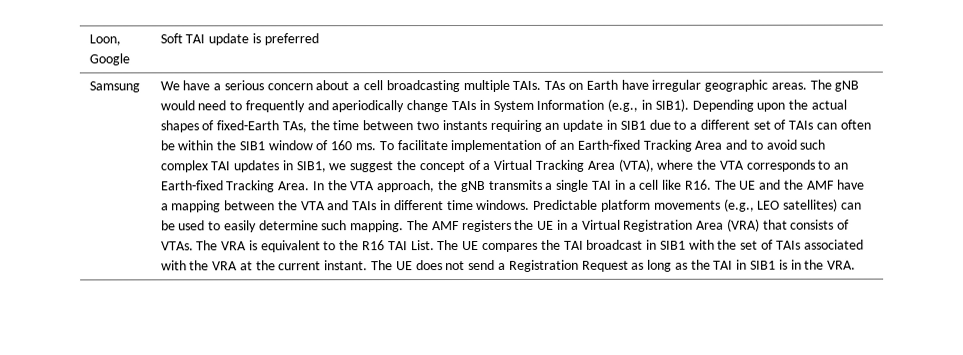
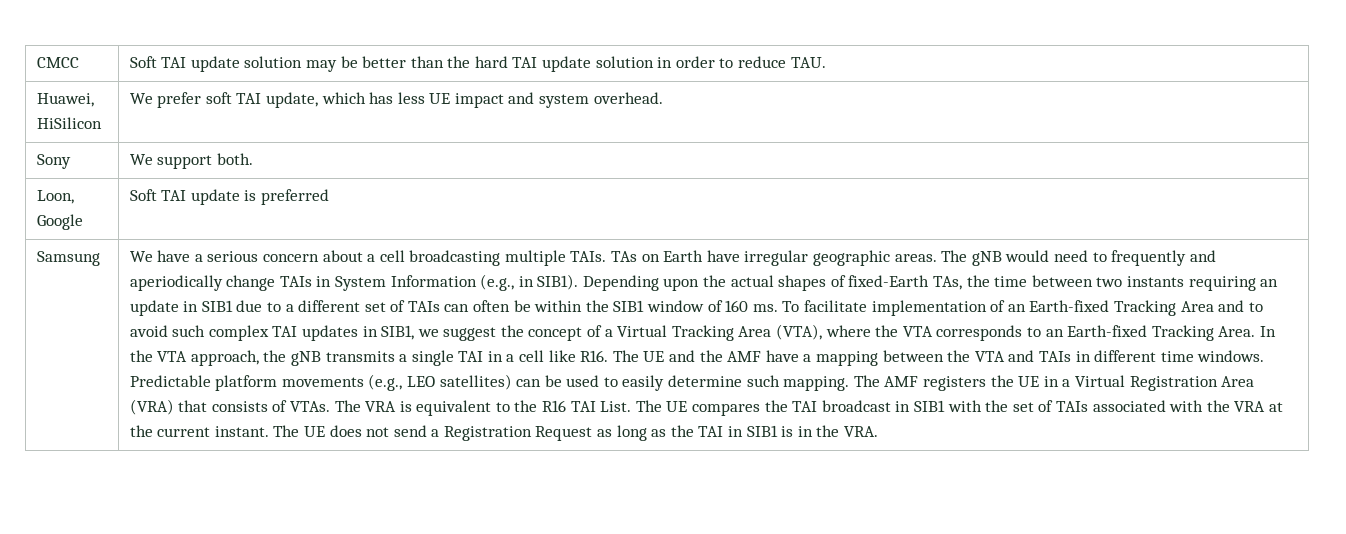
(88, 40) none -> [36,57,79,68] [129,56,826,72] [36,93,94,107] [36,117,102,129] [129,92,663,108] [36,154,71,169] [129,153,253,169] CMCC | Soft TAI update solution may be better than the hard TAI update solution in order to reduce TAU. // Huawei, HiSilicon | We prefer soft TAI update, which has less UE impact and system overhead. // Sony | We support both. //

